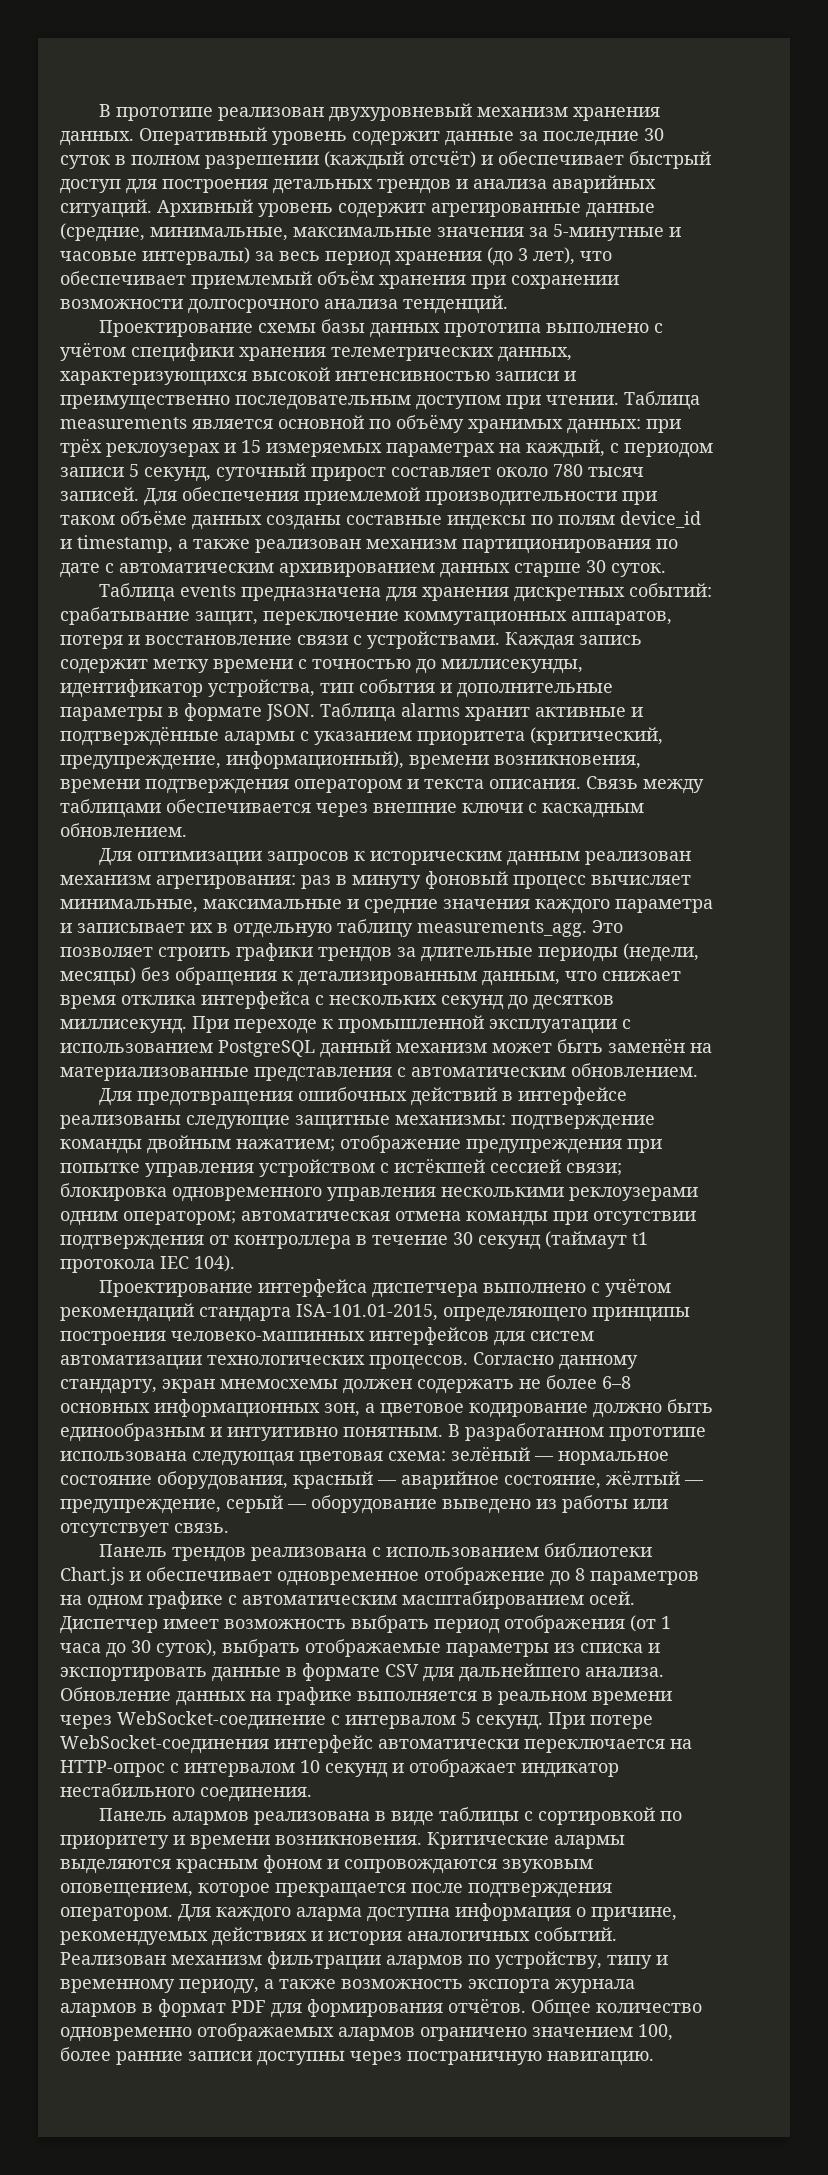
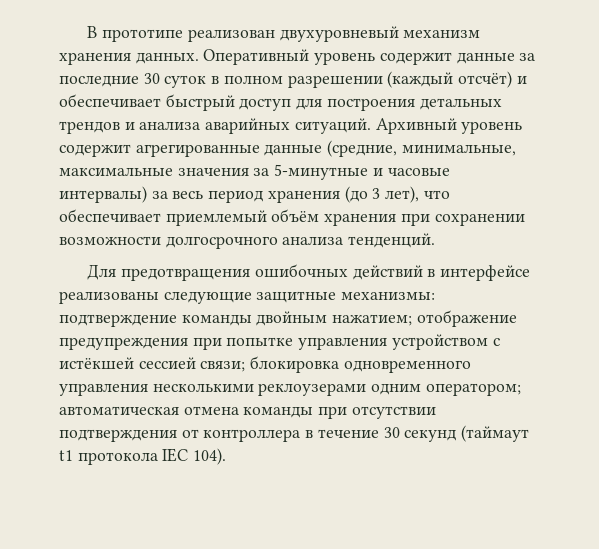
[98,319,663,338] [60,342,572,362] [60,367,576,386] [60,391,700,410] [60,414,681,434] [60,438,713,458] [60,463,644,482] [60,487,657,506] [60,510,701,530] [60,535,678,554] [60,560,666,578] [98,583,712,602] [60,607,672,626] [60,631,642,650] [60,659,583,674] [60,679,613,698] [60,703,643,722] [60,726,663,746] [60,751,641,770] [60,776,704,794] [60,799,644,818] [60,823,187,837] [98,848,691,866] [60,871,691,890] [60,899,713,914] [60,919,623,938] [60,943,699,962] [60,967,681,986] [60,991,614,1010] [60,1015,631,1034] [60,1038,712,1058] [60,1063,698,1082] // Проектирование схемы базы данных прототипа выполнено с учётом специфики хранения телеметрических данных, характеризующихся высокой интенсивностью записи и преимущественно последовательным доступом при чтении. Таблица measurements является основной по объёму хранимых данных: при трёх реклоузерах и 15 измеряемых параметрах на каждый, с периодом записи 5 секунд, суточный прирост составляет около 780 тысяч записей. Для обеспечения приемлемой производительности при таком объёме данных созданы составные индексы по полям device_id и timestamp, а также реализован механизм партиционирования по дате с автоматическим архивированием данных старше 30 суток. // Таблица events предназначена для хранения дискретных событий: срабатывание защит, переключение коммутационных аппаратов, потеря и восстановление связи с устройствами. Каждая запись содержит метку времени с точностью до миллисекунды, идентификатор устройства, тип события и дополнительные параметры в формате JSON. Таблица alarms хранит активные и подтверждённые алармы с указанием приоритета (критический, предупреждение, информационный), времени возникновения, времени подтверждения оператором и текста описания. Связь между таблицами обеспечивается через внешние ключи с каскадным обновлением. // Для оптимизации запросов к историческим данным реализован механизм агрегирования: раз в минуту фоновый процесс вычисляет минимальные, максимальные и средние значения каждого параметра и записывает их в отдельную таблицу measurements_agg. Это позволяет строить графики трендов за длительные периоды (недели, месяцы) без обращения к детализированным данным, что снижает время отклика интерфейса с нескольких секунд до десятков миллисекунд. При переходе к промышленной эксплуатации с использованием PostgreSQL данный механизм может быть заменён на материализованные представления с автоматическим обновлением. -> (436, 240) none
[98,1278,671,1298] [60,1303,690,1322] [60,1327,594,1346] [60,1352,638,1370] [60,1375,631,1394] [60,1399,713,1418] [60,1423,706,1442] [60,1446,669,1466] [60,1470,704,1490] [60,1495,668,1514] [60,1523,229,1537] [98,1543,652,1562] [60,1567,699,1586] [60,1591,635,1610] [60,1615,671,1634] [60,1639,660,1658] [60,1663,664,1682] [60,1687,672,1706] [60,1711,653,1730] [60,1735,692,1754] [60,1759,619,1778] [60,1783,312,1802] [98,1807,682,1826] [60,1832,625,1849] [60,1855,593,1874] [60,1883,612,1898] [60,1903,677,1922] [60,1927,617,1946] [60,1951,668,1970] [60,1979,635,1994] [60,1998,702,2018] [60,2023,673,2042] [60,2047,654,2066] // Проектирование интерфейса диспетчера выполнено с учётом рекомендаций стандарта ISA-101.01-2015, определяющего принципы построения человеко-машинных интерфейсов для систем автоматизации технологических процессов. Согласно данному стандарту, экран мнемосхемы должен содержать не более 6–8 основных информационных зон, а цветовое кодирование должно быть единообразным и интуитивно понятным. В разработанном прототипе использована следующая цветовая схема: зелёный — нормальное состояние оборудования, красный — аварийное состояние, жёлтый — предупреждение, серый — оборудование выведено из работы или отсутствует связь. // Панель трендов реализована с использованием библиотеки Chart.js и обеспечивает одновременное отображение до 8 параметров на одном графике с автоматическим масштабированием осей. Диспетчер имеет возможность выбрать период отображения (от 1 часа до 30 суток), выбрать отображаемые параметры из списка и экспортировать данные в формате CSV для дальнейшего анализа. Обновление данных на графике выполняется в реальном времени через WebSocket-соединение с интервалом 5 секунд. При потере WebSocket-соединения интерфейс автоматически переключается на HTTP-опрос с интервалом 10 секунд и отображает индикатор нестабильного соединения. // Панель алармов реализована в виде таблицы с сортировкой по приоритету и времени возникновения. Критические алармы выделяются красным фоном и сопровождаются звуковым оповещением, которое прекращается после подтверждения оператором. Для каждого аларма доступна информация о причине, рекомендуемых действиях и история аналогичных событий. Реализован механизм фильтрации алармов по устройству, типу и временному периоду, а также возможность экспорта журнала алармов в формат PDF для формирования отчётов. Общее количество одновременно отображаемых алармов ограничено значением 100, более ранние записи доступны через постраничную навигацию. -> (227, 456) none

